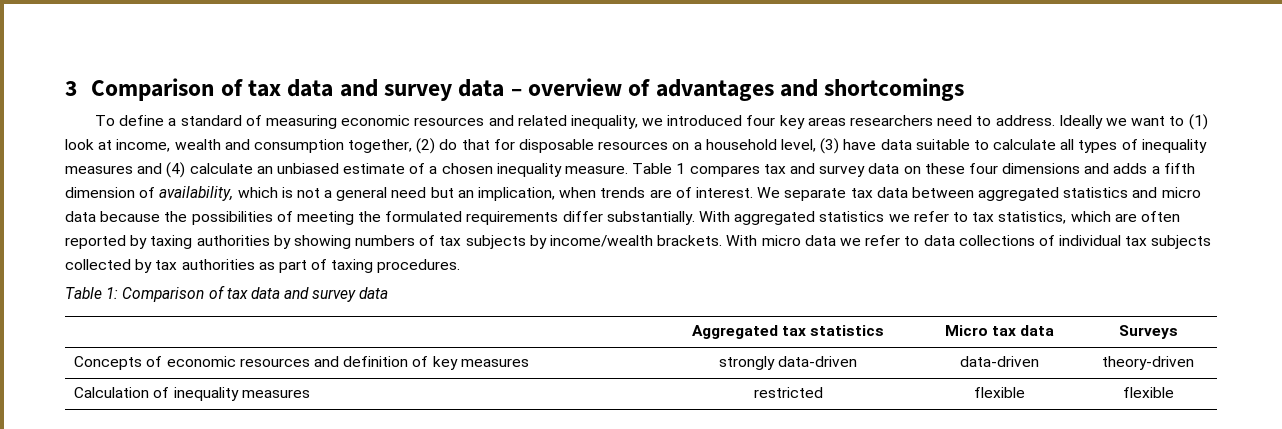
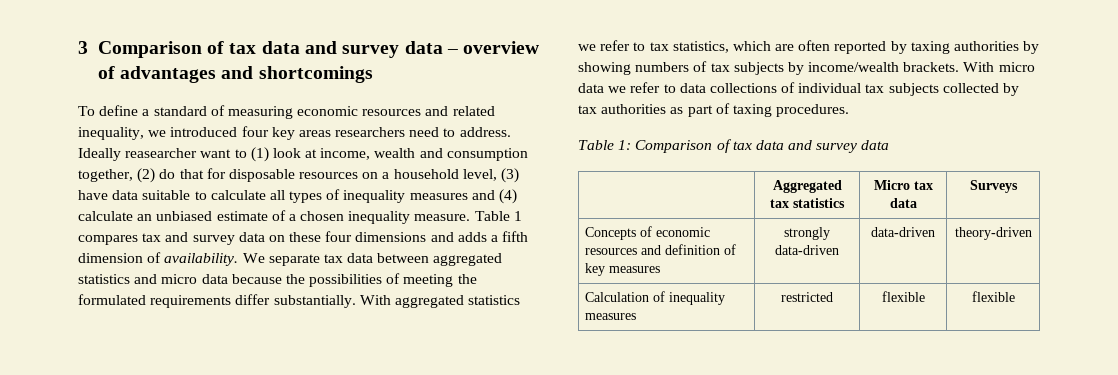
[1105,118,1127,126] we -> [125,148,198,158] reasearcher
[159,186,753,201] availability, which is not a general need but an implication, when trends are of interest. -> [164,253,239,266] availability.

